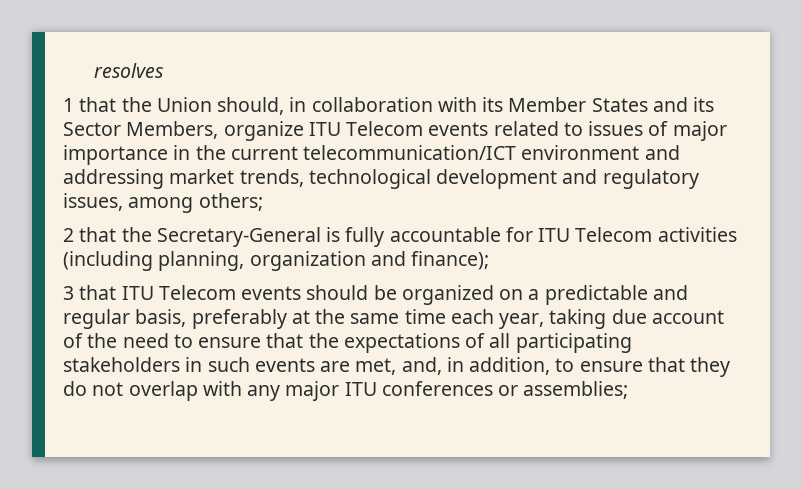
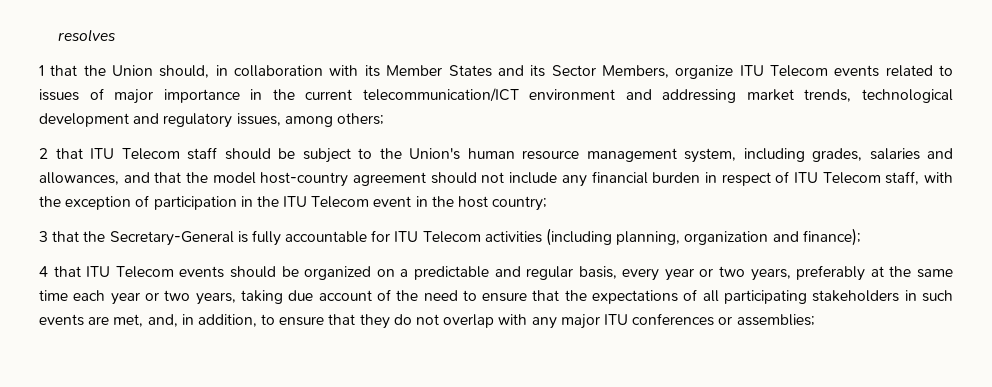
(117, 234) none -> [90,147,953,163] [39,171,954,187] [39,195,548,211] [39,231,80,242] ITU Telecom staff should be subject to the Union's human resource management system, including grades, salaries and allowances, and that the model host-country agreement should not include any financial burden in respect of ITU Telecom staff, with the exception of participation in the ITU Telecom event in the host country; // 3 that
[63,286,74,300] 3 -> [39,266,48,277] 4
(187, 318) none -> [622,266,791,281] every year or two years,
[499,313,545,329] year, -> [110,290,236,305] year or two years,

